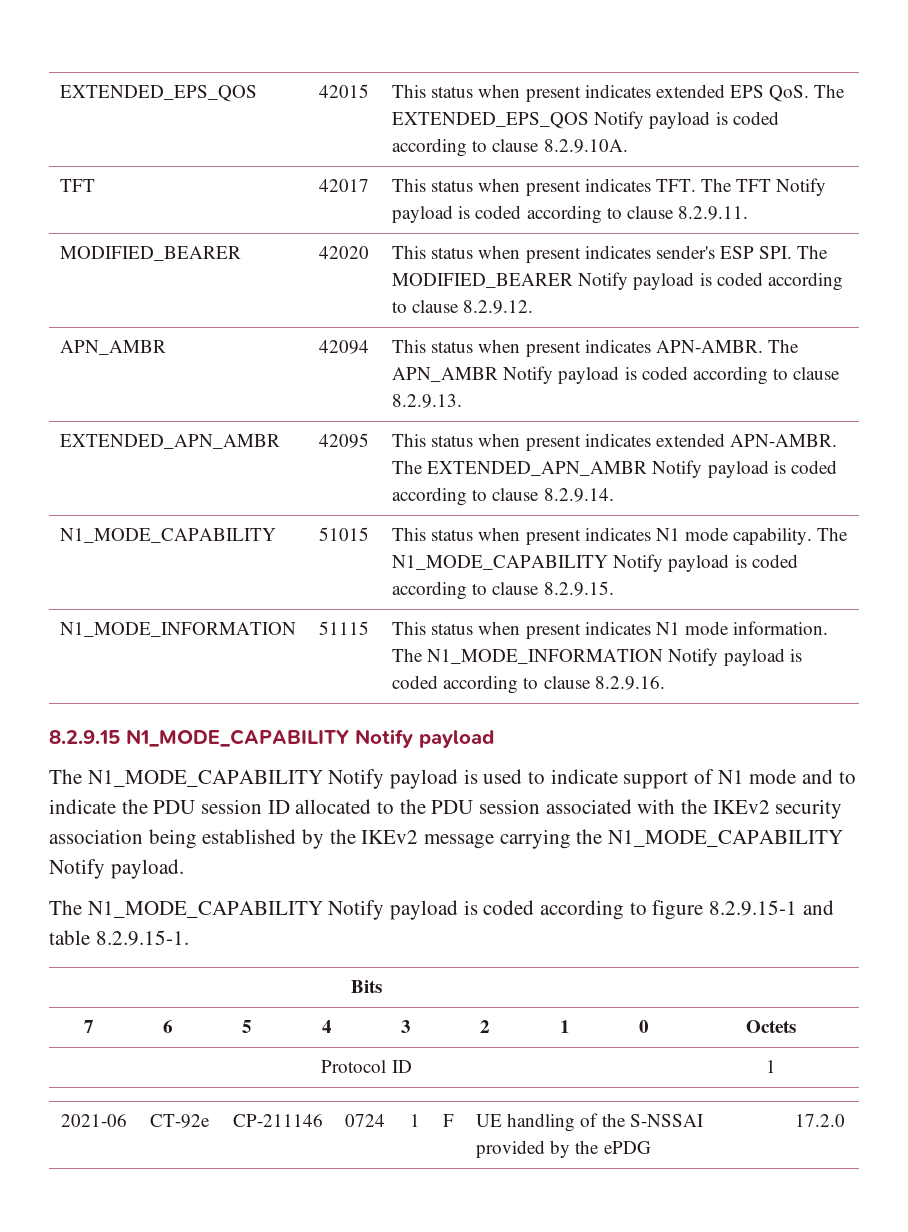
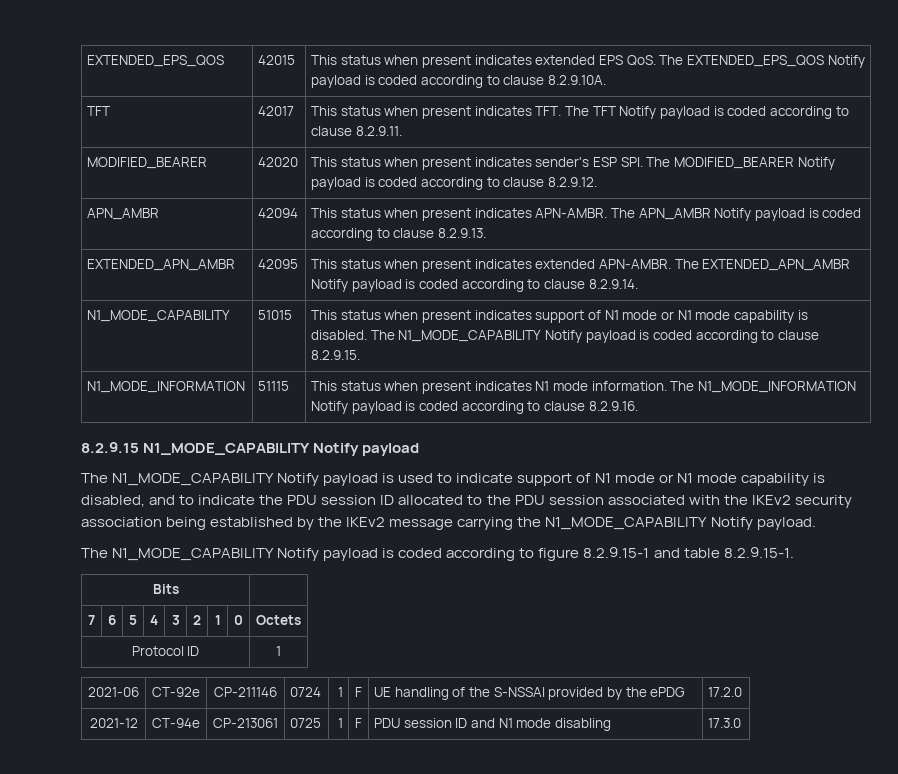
[655,527,813,545] N1 mode capability. -> [535,310,808,323] [311,330,368,340] support of N1 mode or N1 mode capability is disabled.
(797, 776) none -> [658,473,825,486] [81,495,145,507] or N1 mode capability is disabled,
(846, 1120) none -> [89,718,138,728] [152,718,200,728] [213,718,278,728] [290,718,322,728] [337,718,343,728] [355,718,362,728] [374,718,611,731] [708,718,742,728] // 2021-12 | CT-94e | CP-213061 | 0725 | 1 | F | PDU session ID and N1 mode disabling | 17.3.0

